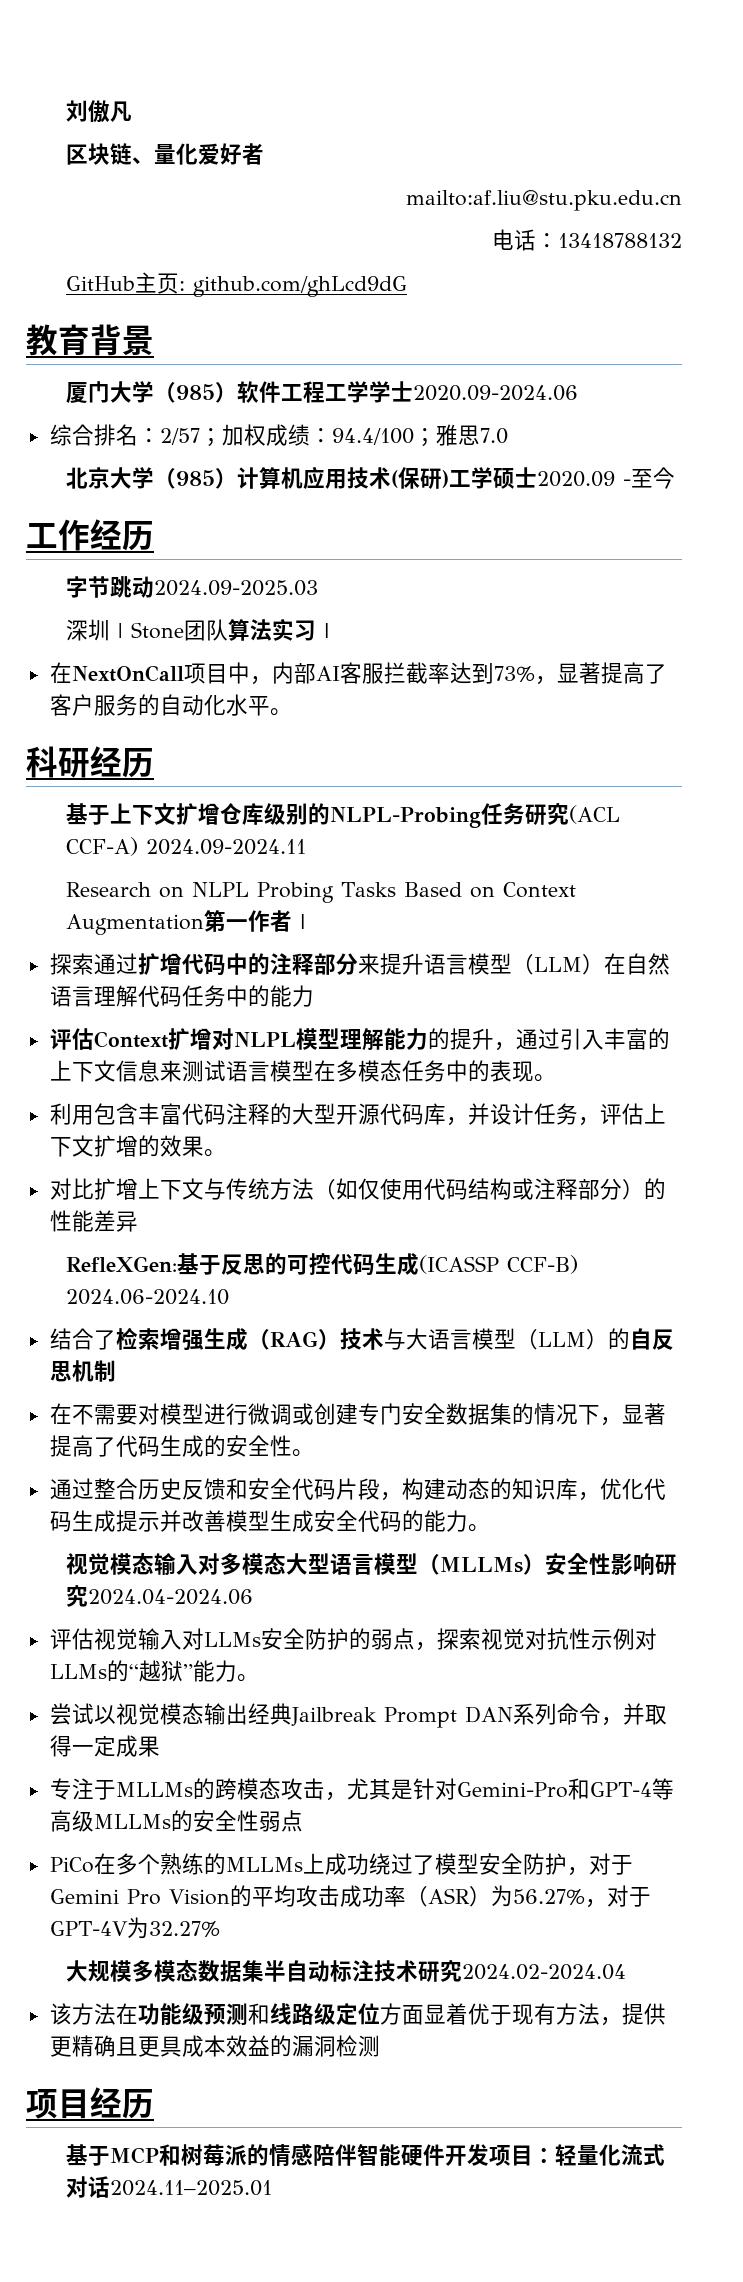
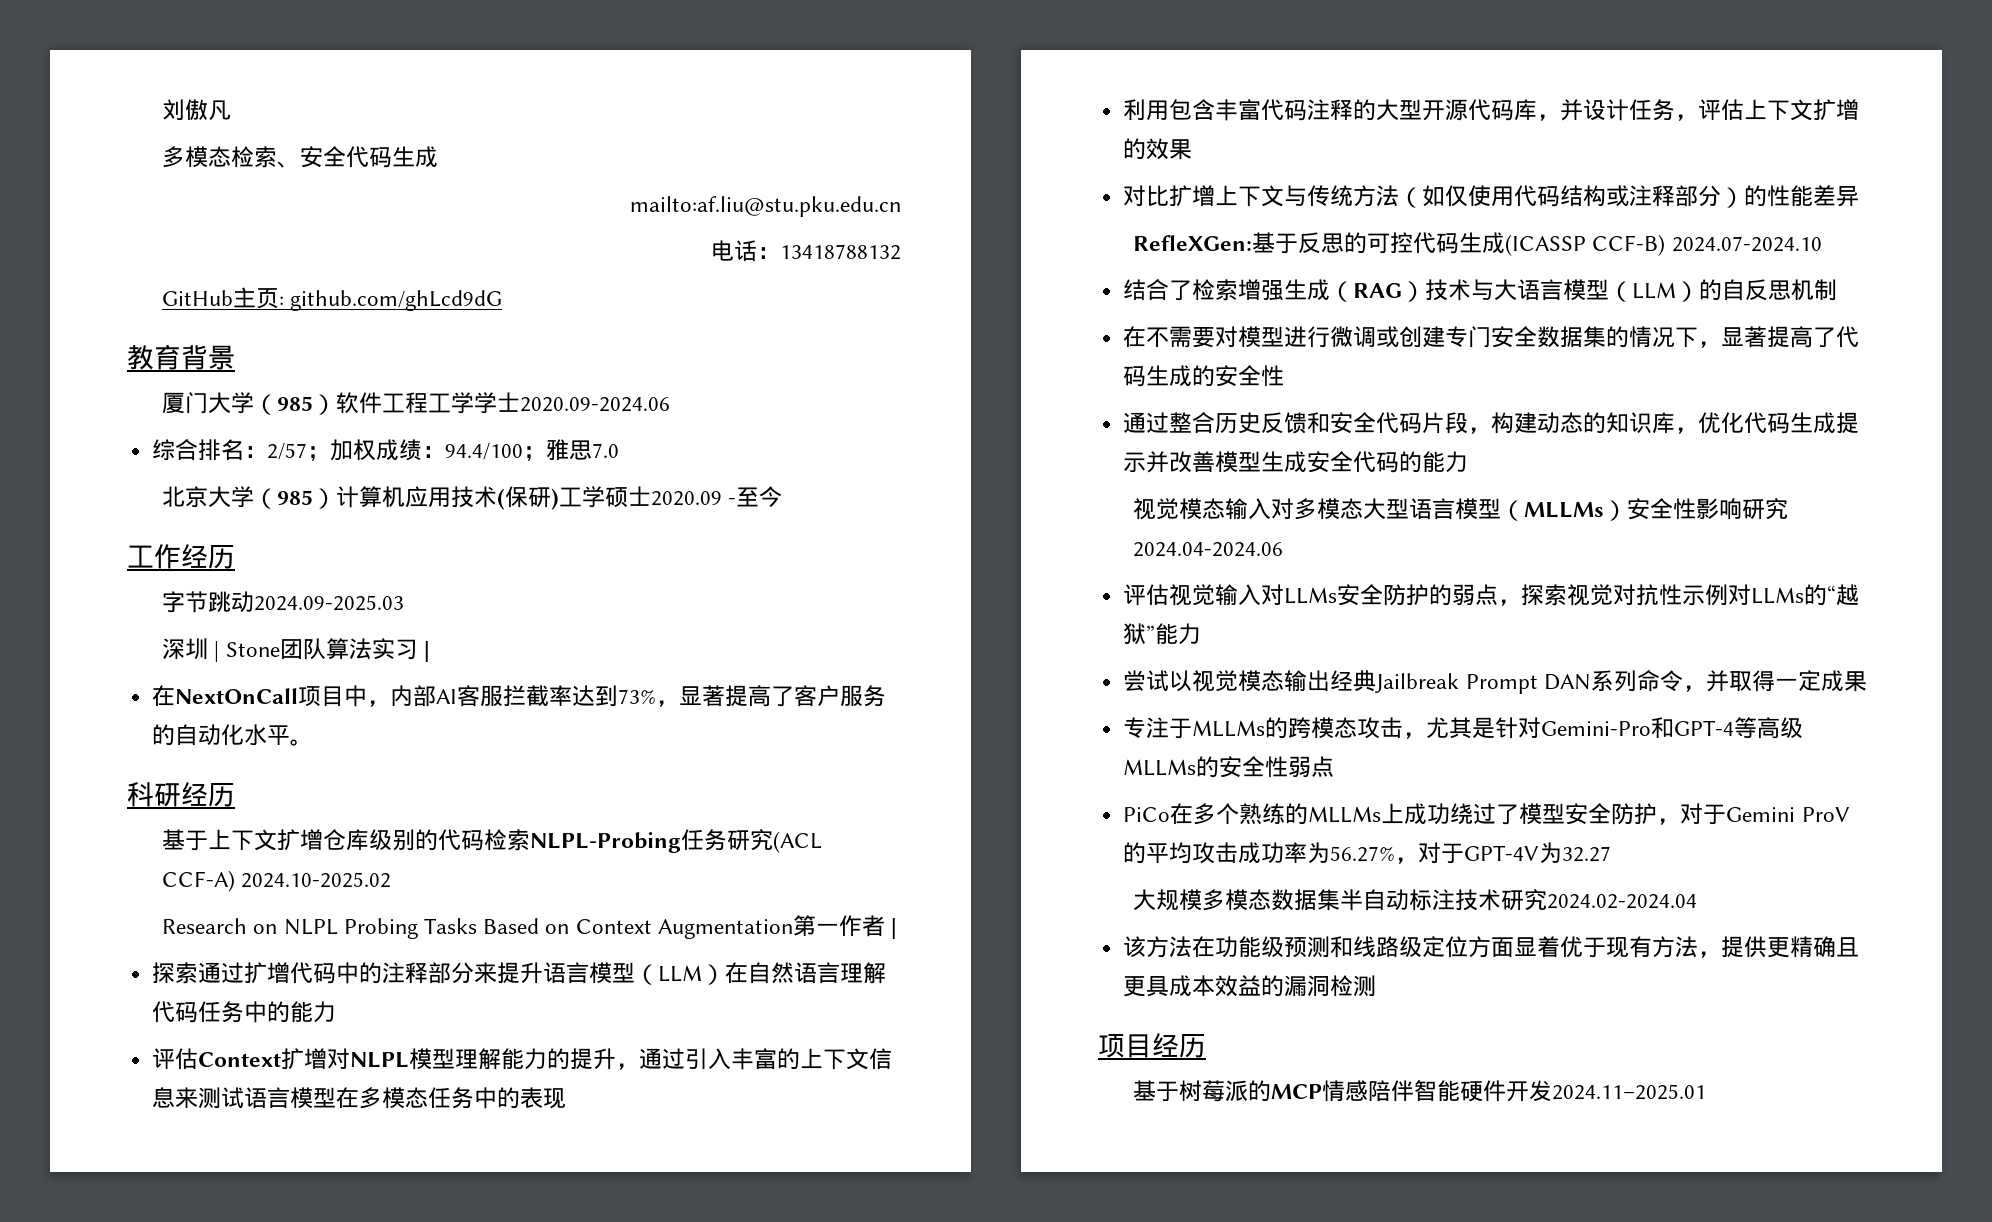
[65,143,264,165] 区块链、量化爱好者 -> [162,146,439,168] 多模态检索、安全代码生成
(330, 814) none -> [438,829,531,851] 代码检索
[145,839,306,855] 2024.09-2024.11 -> [241,872,392,888] 2024.10-2025.02
[533,1074,556,1082] 。 -> (567, 1098) none
[203,1149,226,1157] 。 -> (1193, 149) none
[65,1289,229,1305] 2024.06-2024.10 -> [1671,236,1822,252] 2024.07-2024.10
[291,1449,314,1457] 。 -> (1285, 376) none
[467,1524,490,1532] 。 -> (1469, 462) none
[236,1674,259,1682] 。 -> (1202, 634) none
[126,1889,230,1905] Pro Vision -> [1801,807,1850,822] ProV
[405,1886,491,1907] （ASR） -> (1308, 853) none
[148,1921,220,1937] 32.27% -> [1562,846,1612,862] 32.27
[109,2144,181,2166] MCP和 -> (1180, 1091) none
(269, 2155) none -> [1271,1084,1323,1099] MCP
[488,2144,665,2166] [65,2176,110,2198] 项目：轻量化流式对话 -> (1553, 1091) none

